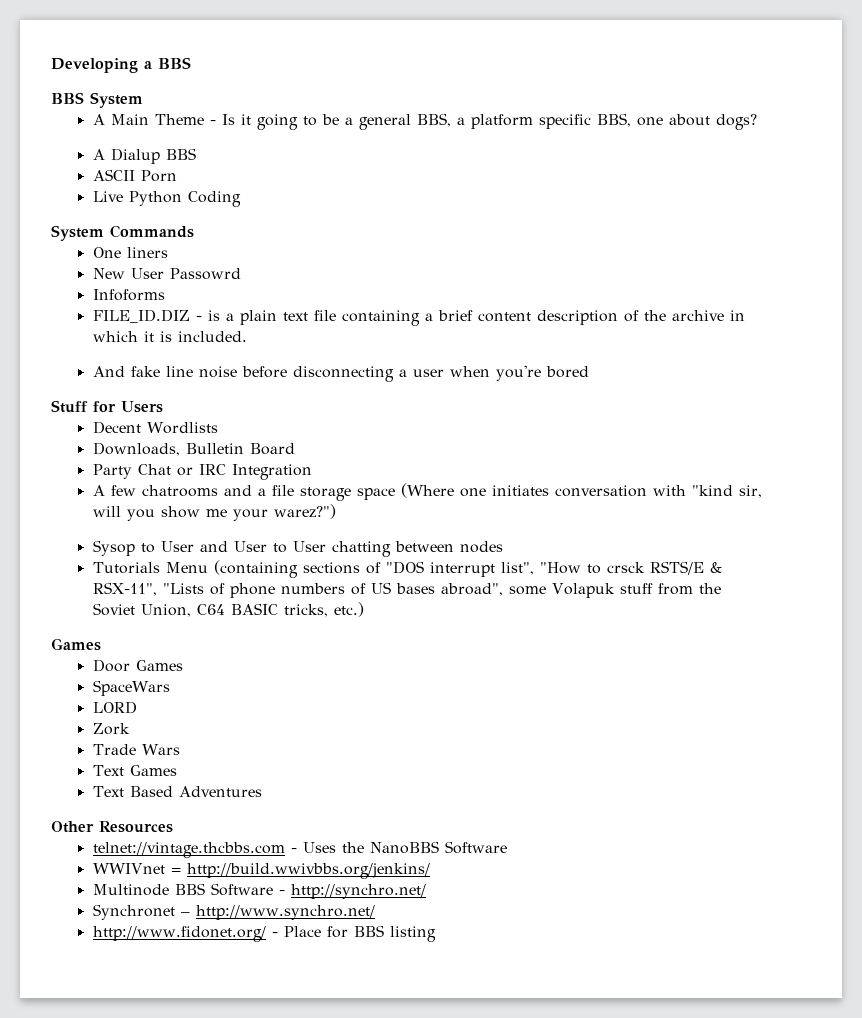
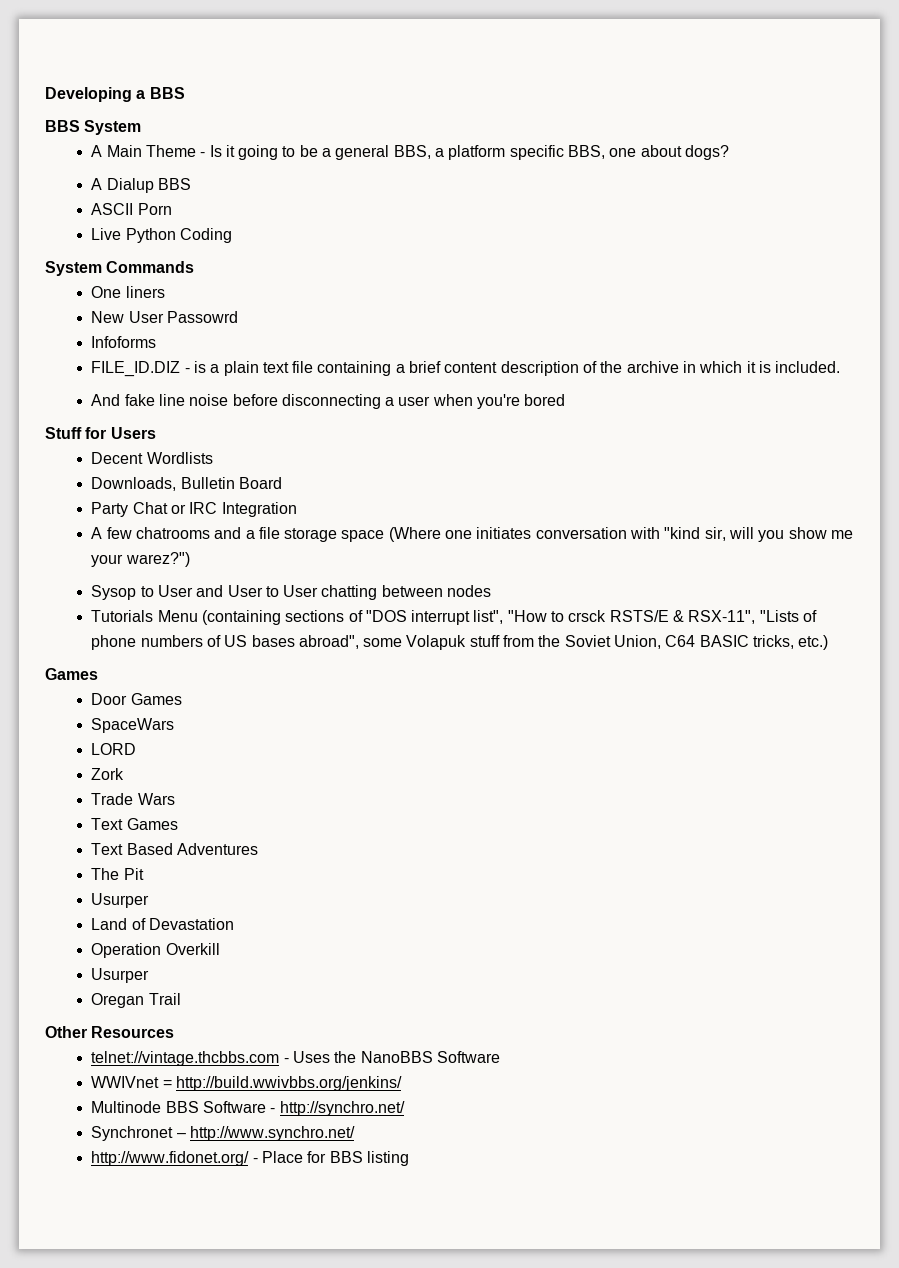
(262, 791) none -> [91,868,144,880] [91,893,150,908] [91,918,234,930] [91,943,220,958] [91,968,150,983] [91,993,181,1008] // The Pit // Usurper // Land of Devastation // Operation Overkill // Usurper // Oregan Trail

